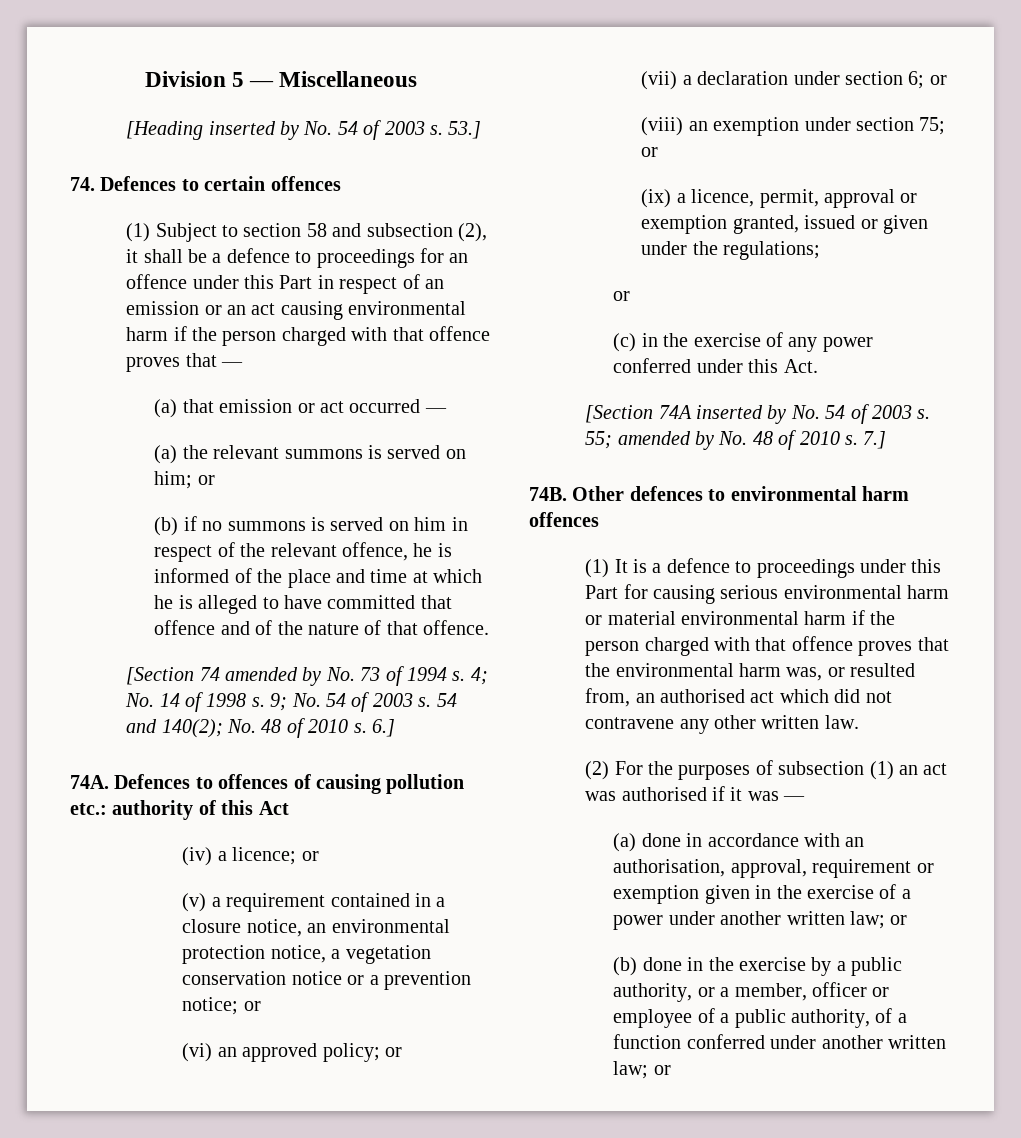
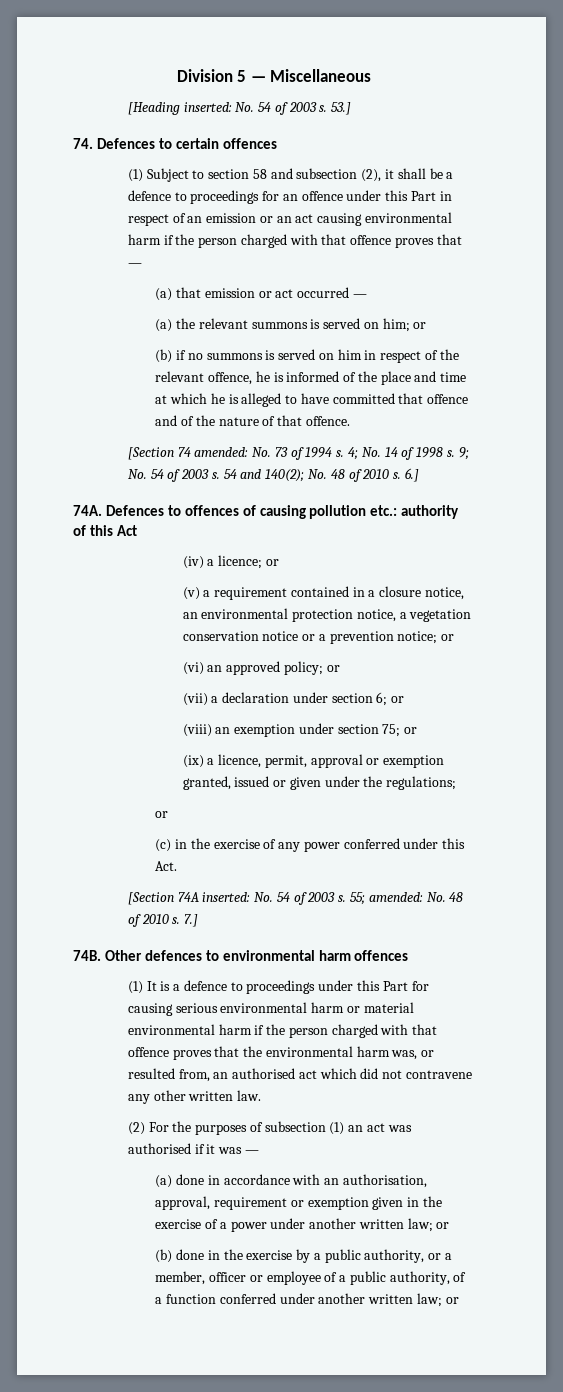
[208,121,300,140] inserted by -> [183,102,232,112] inserted:
[225,667,322,686] amended by -> [194,447,249,457] amended:
[696,405,787,424] inserted by -> [202,892,251,902] inserted:
[617,431,715,450] amended by -> [368,892,423,902] amended:

